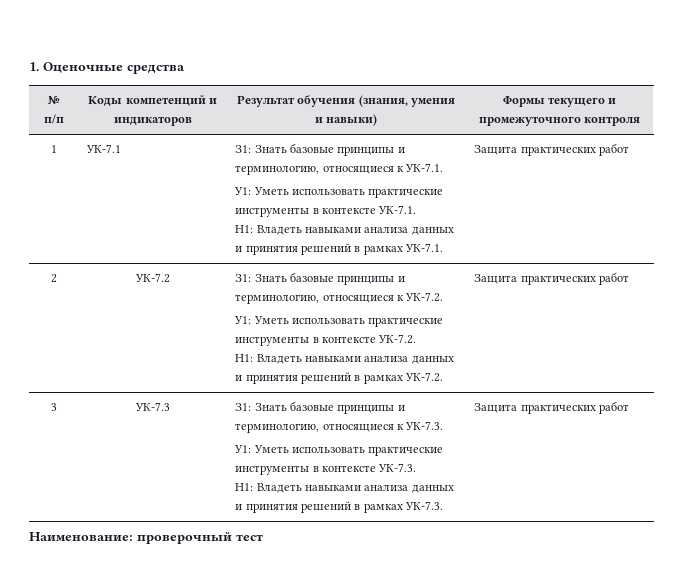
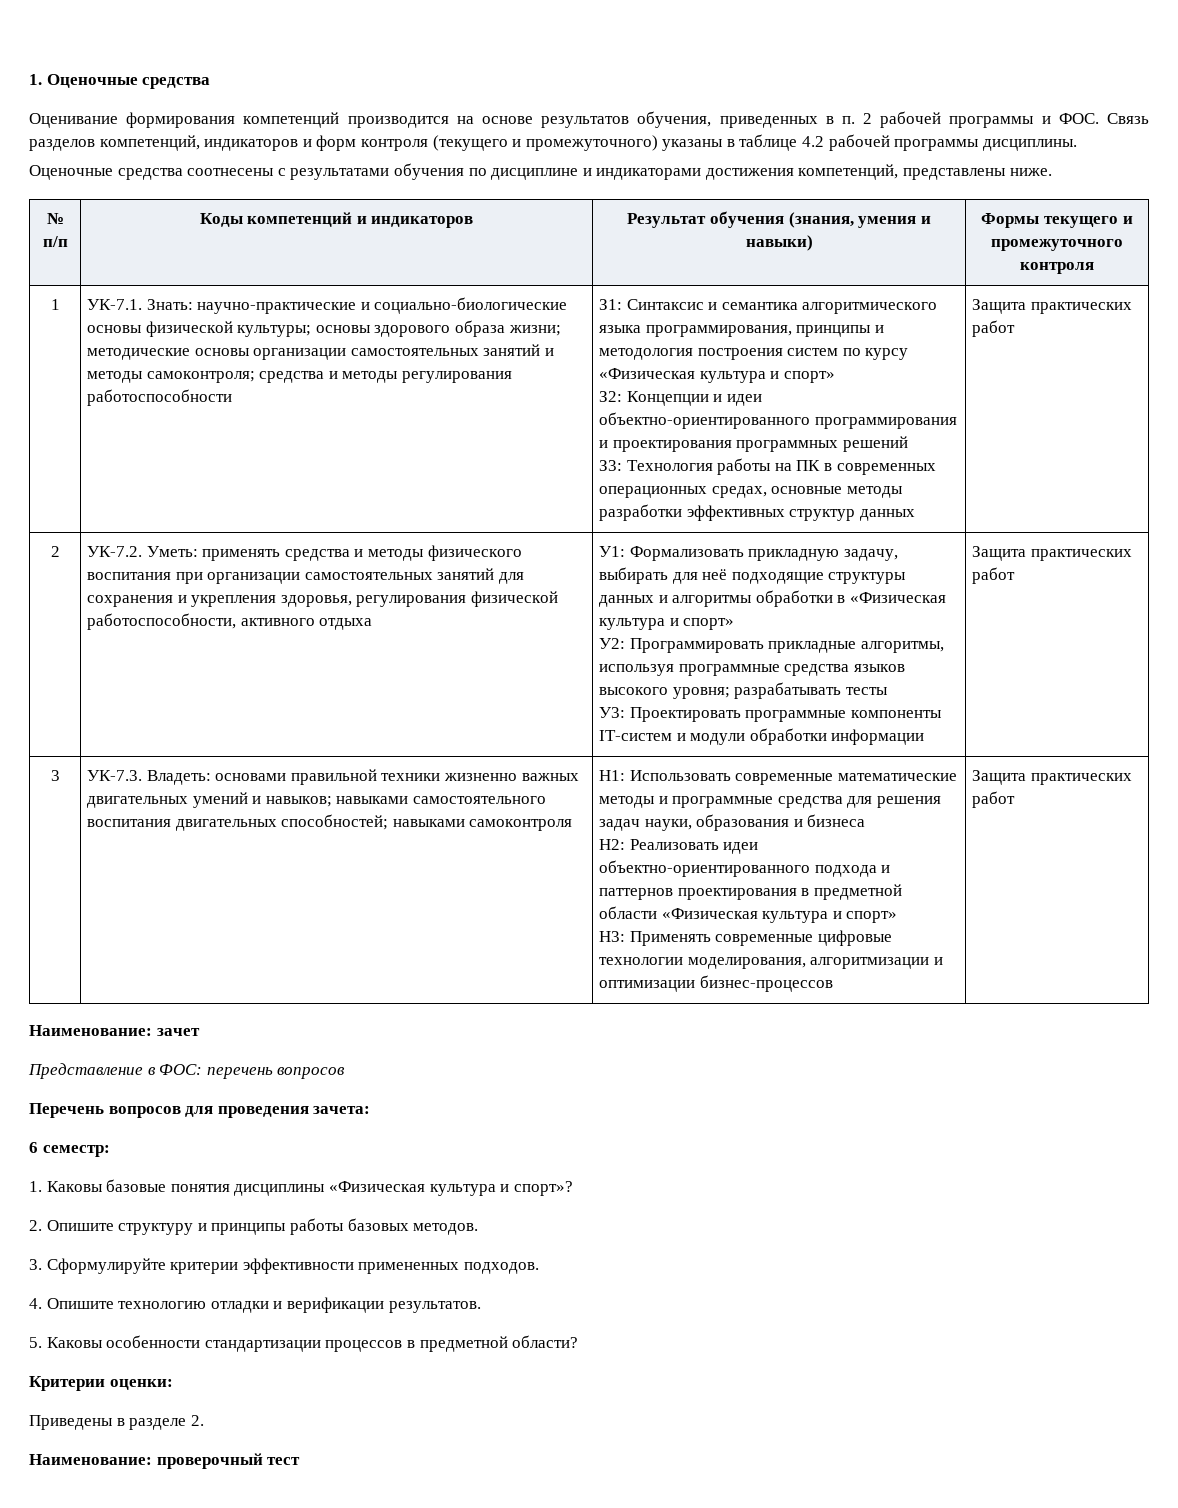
(185, 69) none -> [29,111,1149,128] [29,134,1077,151] [29,163,1052,180] // Оценивание формирования компетенций производится на основе результатов обучения, приведенных в п. 2 рабочей программы и ФОС. Связь разделов компетенций, индикаторов и форм контроля (текущего и промежуточного) указаны в таблице 4.2 рабочей программы дисциплины. // Оценочные средства соотнесены с результатами обучения по дисциплине и индикаторами достижения компетенций, представлены ниже.
[86,144,122,153] [235,143,405,156] [235,163,444,175] [234,187,444,198] [235,205,417,217] [235,225,454,235] [235,243,444,255] [474,143,630,156] [51,274,57,283] [134,273,170,283] [235,272,405,285] [235,292,444,304] [234,316,444,327] [235,334,417,346] [235,354,454,364] [235,372,444,384] [474,272,630,285] [51,403,57,411] [134,402,170,411] [235,401,405,414] [235,421,444,433] [234,445,444,456] [235,463,417,475] [235,483,454,493] [235,501,444,513] [474,401,630,414] УК-7.1 | З1: Знать базовые принципы и терминологию, относящиеся к УК-7.1. // У1: Уметь использовать практические инструменты в контексте УК-7.1. // Н1: Владеть навыками анализа данных и принятия решений в рамках УК-7.1. | Защита практических работ // 2 | УК-7.2 | З1: Знать базовые принципы и терминологию, относящиеся к УК-7.2. // У1: Уметь использовать практические инструменты в контексте УК-7.2. // Н1: Владеть навыками анализа данных и принятия решений в рамках УК-7.2. | Защита практических работ // 3 | УК-7.3 | З1: Знать базовые принципы и терминологию, относящиеся к УК-7.3. // У1: Уметь использовать практические инструменты в контексте УК-7.3. // Н1: Владеть навыками анализа данных и принятия решений в рамках УК-7.3. | Защита практических работ -> [87,297,568,314] [87,320,561,337] [87,344,554,360] [87,371,512,383] [87,389,233,406] [599,299,938,314] [599,325,884,337] [599,348,909,360] [599,368,835,383] [599,391,762,406] [599,412,957,429] [599,436,908,452] [599,458,936,475] [599,486,903,498] [599,504,915,521] [972,299,1132,314] [972,320,1016,337] [50,546,60,557] [87,545,522,561] [87,568,524,584] [87,591,558,607] [87,613,373,630] [599,546,898,561] [599,567,907,584] [599,590,946,607] [599,618,735,630] [599,638,944,653] [599,664,905,676] [599,682,888,699] [599,707,942,722] [599,728,925,745] [972,546,1132,561] [972,567,1016,584] [50,770,60,781] [87,769,579,785] [87,792,546,808] [87,814,573,831] [599,770,957,785] [599,796,941,808] [599,814,866,831] [599,839,759,854] [599,860,891,877] [599,884,902,900] [599,906,898,923] [599,930,892,946] [599,957,943,969] [599,975,833,992] [972,770,1132,785] [972,791,1016,808] [29,1025,200,1036] [28,1063,346,1079] [29,1103,371,1118] [29,1142,110,1157] [29,1179,573,1196] [29,1218,479,1235] [29,1258,539,1274] [29,1297,481,1313] [29,1335,579,1352] [29,1376,173,1391] [29,1415,204,1430] УК-7.1. Знать: научно-практические и социально-биологические основы физической культуры; основы здорового образа жизни; методические основы организации самостоятельных занятий и методы самоконтроля; средства и методы регулирования работоспособности | З1: Синтаксис и семантика алгоритмического языка программирования, принципы и методология построения систем по курсу «Физическая культура и спорт» // З2: Концепции и идеи объектно-ориентированного программирования и проектирования программных решений // З3: Технология работы на ПК в современных операционных средах, основные методы разработки эффективных структур данных | Защита практических работ // 2 | УК-7.2. Уметь: применять средства и методы физического воспитания при организации самостоятельных занятий для сохранения и укрепления здоровья, регулирования физической работоспособности, активного отдыха | У1: Формализовать прикладную задачу, выбирать для неё подходящие структуры данных и алгоритмы обработки в «Физическая культура и спорт» // У2: Программировать прикладные алгоритмы, используя программные средства языков высокого уровня; разрабатывать тесты // У3: Проектировать программные компоненты IT-систем и модули обработки информации | Защита практических работ // 3 | УК-7.3. Владеть: основами правильной техники жизненно важных двигательных умений и навыков; навыками самостоятельного воспитания двигательных способностей; навыками самоконтроля | Н1: Использовать современные математические методы и программные средства для решения задач науки, образования и бизнеса // Н2: Реализовать идеи объектно-ориентированного подхода и паттернов проектирования в предметной области «Физическая культура и спорт» // Н3: Применять современные цифровые технологии моделирования, алгоритмизации и оптимизации бизнес-процессов | Защита практических работ // Наименование: зачет // Представление в ФОС: перечень вопросов // Перечень вопросов для проведения зачета: // 6 семестр: // 1. Каковы базовые понятия дисциплины «Физическая культура и спорт»? // 2. Опишите структуру и принципы работы базовых методов. // 3. Сформулируйте критерии эффективности примененных подходов. // 4. Опишите технологию отладки и верификации результатов. // 5. Каковы особенности стандартизации процессов в предметной области? // Критерии оценки: // Приведены в разделе 2.

